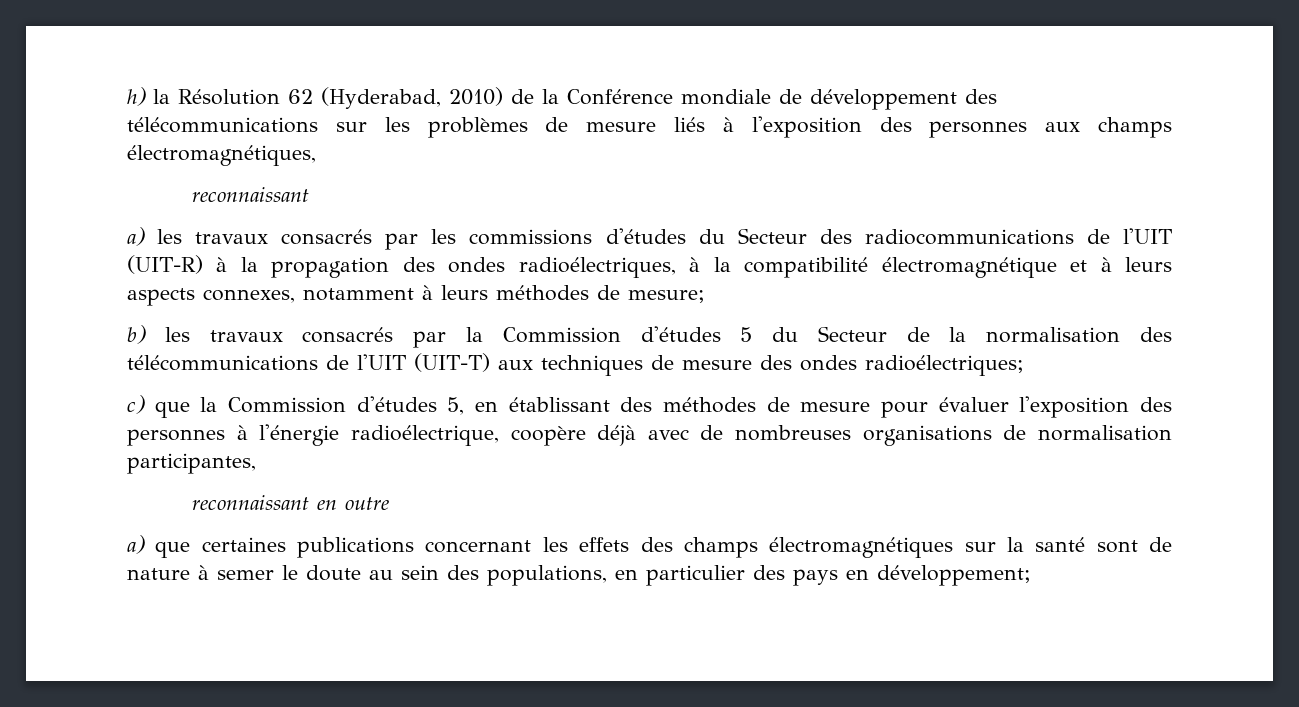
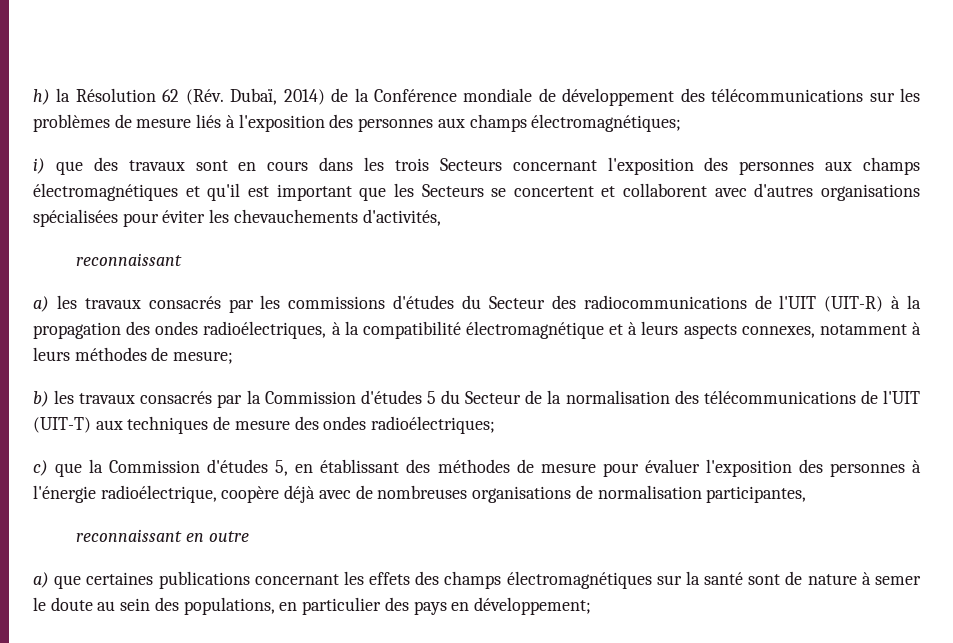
[321,87,503,109] (Hyderabad, 2010) -> [185,88,325,105] (Rév. Dubaï, 2014)
[127,145,316,166] électromagnétiques, -> [531,114,682,132] [33,157,920,175] [33,183,920,201] [33,209,441,227] électromagnétiques; // i) que des travaux sont en cours dans les trois Secteurs concernant l'exposition des personnes aux champs électromagnétiques et qu'il est important que les Secteurs se concertent et collaborent avec d'autres organisations spécialisées pour éviter les chevauchements d'activités,

